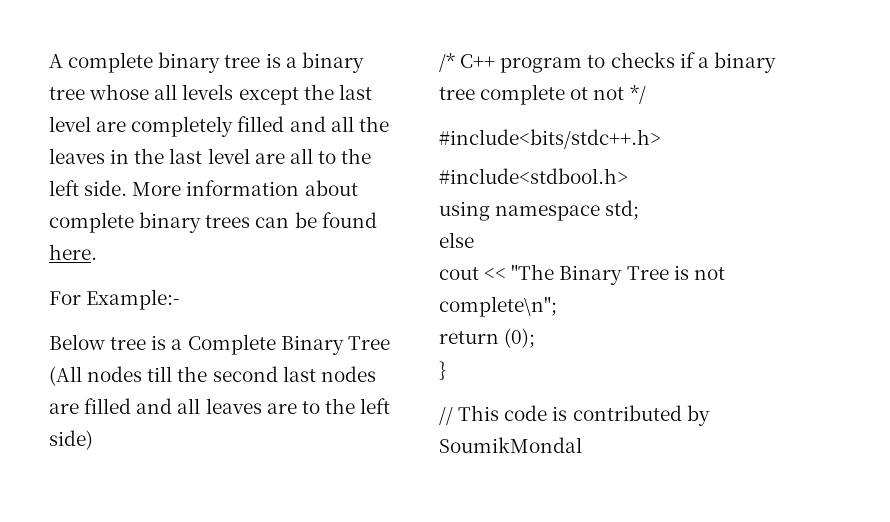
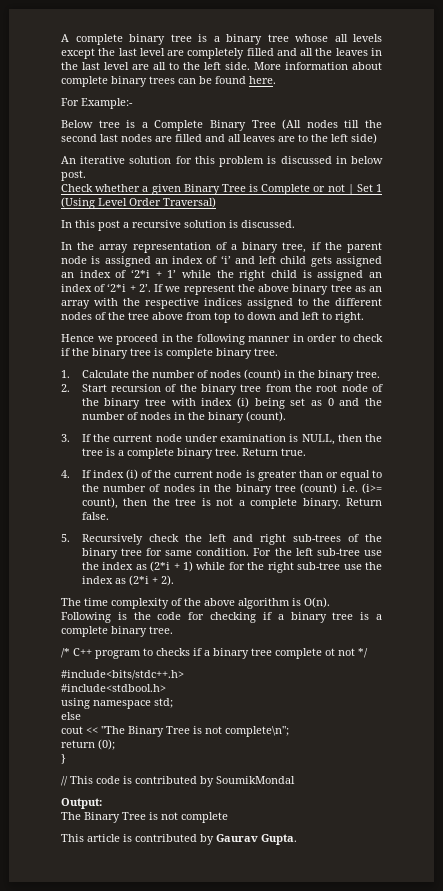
(93, 440) none -> [61,156,384,167] [61,170,86,181] [61,184,383,195] [61,197,216,209] [61,220,295,231] [61,242,382,253] [61,255,382,267] [61,269,382,281] [61,283,382,295] [61,298,382,309] [61,312,364,323] [61,334,383,345] [61,348,278,359] [61,369,380,381] [61,384,383,395] [81,397,382,409] [81,411,286,423] [61,434,383,445] [81,448,306,459] [61,469,383,481] [81,483,382,495] [81,497,383,509] [81,512,109,520] [61,534,382,545] [81,548,383,559] [81,561,383,573] [81,575,174,586] [61,597,330,609] [61,612,382,623] [61,626,173,637] // An iterative solution for this problem is discussed in below post. // Check whether a given Binary Tree is Complete or not | Set 1 (Using Level Order Traversal) // In this post a recursive solution is discussed. // In the array representation of a binary tree, if the parent node is assigned an index of ‘i’ and left child gets assigned an index of ‘2*i + 1’ while the right child is assigned an index of ‘2*i + 2’. If we represent the above binary tree as an array with the respective indices assigned to the different nodes of the tree above from top to down and left to right. // Hence we proceed in the following manner in order to check if the binary tree is complete binary tree. // 1. Calculate the number of nodes (count) in the binary tree. // 2. Start recursion of the binary tree from the root node of the binary tree with index (i) being set as 0 and the number of nodes in the binary (count). // 3. If the current node under examination is NULL, then the tree is a complete binary tree. Return true. // 4. If index (i) of the current node is greater than or equal to the number of nodes in the binary tree (count) i.e. (i>= count), then the tree is not a complete binary. Return false. // 5. Recursively check the left and right sub-trees of the binary tree for same condition. For the left sub-tree use the index as (2*i + 1) while for the right sub-tree use the index as (2*i + 2). // The time complexity of the above algorithm is O(n). Following is the code for checking if a binary tree is a complete binary tree.
(582, 445) none -> [61,798,102,809] [61,812,228,823] [61,834,297,845] // Output: // The Binary Tree is not complete // This article is contributed by Gaurav Gupta.

